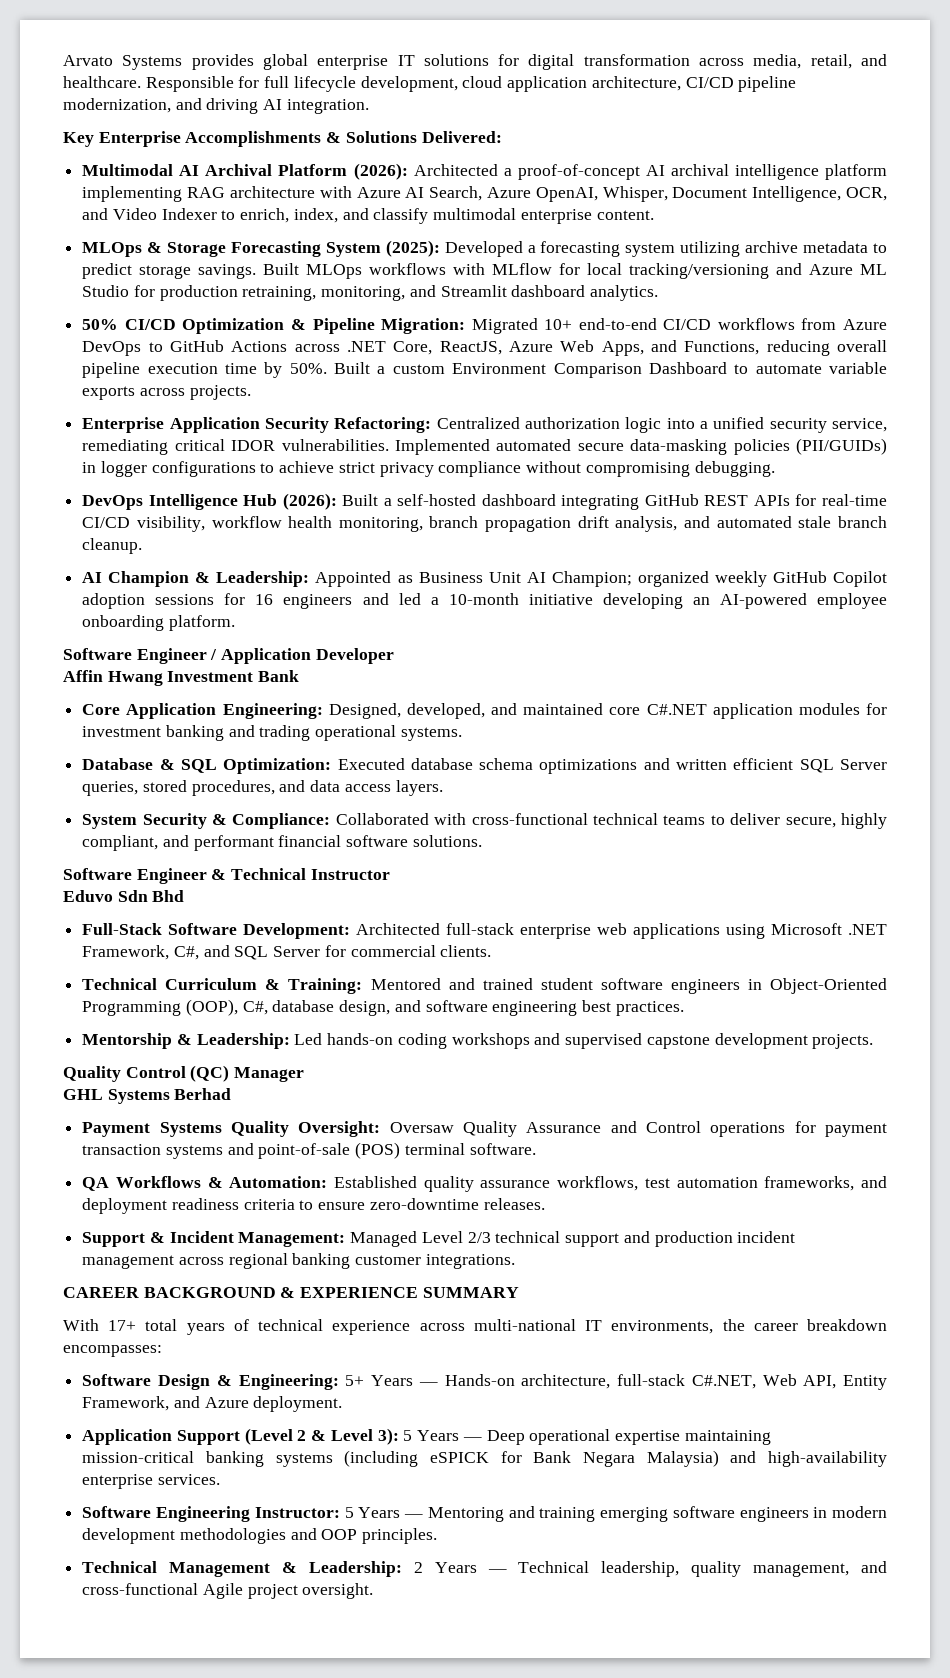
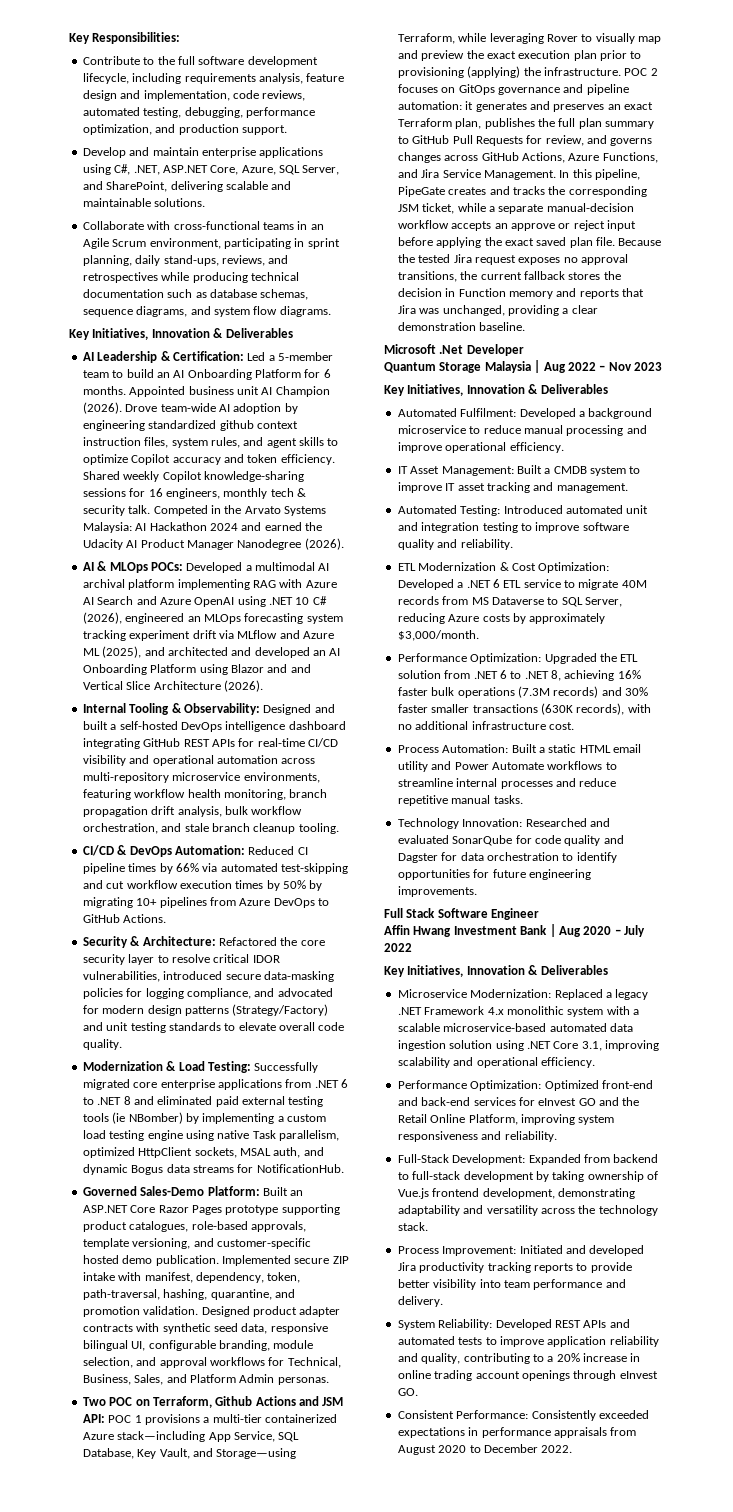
[63,54,887,70] [63,76,797,92] [63,98,369,114] [63,131,502,147] [82,163,640,180] Arvato Systems provides global enterprise IT solutions for digital transformation across media, retail, and healthcare. Responsible for full lifecycle development, cloud application architecture, CI/CD pipeline modernization, and driving AI integration. // Key Enterprise Accomplishments & Solutions Delivered: // Multimodal AI Archival Platform (2026): Architected a proof-of-concept -> [69,32,181,44] [82,56,318,67] [82,73,345,84] [82,90,306,101] [82,107,315,118] [82,124,287,135] [82,147,324,158] [82,164,340,175] [82,181,292,192] [82,198,206,207] [82,221,324,230] [82,238,340,249] [82,255,289,266] [82,272,299,283] [82,289,309,300] [82,306,331,317] [69,328,293,340] [82,351,333,363] [82,369,331,380] [82,386,330,397] [82,402,298,414] [82,420,298,431] [82,437,339,448] [82,454,335,465] [82,471,304,482] [82,488,306,499] [82,505,326,516] [82,522,322,533] [82,538,344,550] [82,561,315,573] Key Responsibilities: // Contribute to the full software development lifecycle, including requirements analysis, feature design and implementation, code reviews, automated testing, debugging, performance optimization, and production support. // Develop and maintain enterprise applications using C#, .NET, ASP.NET Core, Azure, SQL Server, and SharePoint, delivering scalable and maintainable solutions. // Collaborate with cross-functional teams in an Agile Scrum environment, participating in sprint planning, daily stand-ups, reviews, and retrospectives while producing technical documentation such as database schemas, sequence diagrams, and system flow diagrams. // Key Initiatives, Innovation & Deliverables // AI Leadership & Certification: Led a 5-member team to build an AI Onboarding Platform for 6 months. Appointed business unit AI Champion (2026). Drove team-wide AI adoption by engineering standardized github context instruction files, system rules, and agent skills to optimize Copilot accuracy and token efficiency. Shared weekly Copilot knowledge-sharing sessions for 16 engineers, monthly tech & security talk. Competed in the Arvato Systems Malaysia: AI Hackathon 2024 and earned the Udacity AI Product Manager Nanodegree (2026). // AI & MLOps POCs: Developed a multimodal
[734,164,819,180] intelligence -> (125, 583) none
[229,186,315,198] architecture -> (276, 584) none
[429,186,887,202] [82,208,654,224] [82,240,887,257] [82,263,888,279] [82,285,659,301] [82,318,887,334] [82,340,887,356] [82,362,888,378] [82,385,251,400] [82,417,888,433] [82,438,887,455] [82,461,775,477] [82,493,477,510] Search, Azure OpenAI, Whisper, Document Intelligence, OCR, and Video Indexer to enrich, index, and classify multimodal enterprise content. // MLOps & Storage Forecasting System (2025): Developed a forecasting system utilizing archive metadata to predict storage savings. Built MLOps workflows with MLflow for local tracking/versioning and Azure ML Studio for production retraining, monitoring, and Streamlit dashboard analytics. // 50% CI/CD Optimization & Pipeline Migration: Migrated 10+ end-to-end CI/CD workflows from Azure DevOps to GitHub Actions across .NET Core, ReactJS, Azure Web Apps, and Functions, reducing overall pipeline execution time by 50%. Built a custom Environment Comparison Dashboard to automate variable exports across projects. // Enterprise Application Security Refactoring: Centralized authorization logic into a unified security service, remediating critical IDOR vulnerabilities. Implemented automated secure data-masking policies (PII/GUIDs) in logger configurations to achieve strict privacy compliance without compromising debugging. // DevOps Intelligence Hub (2026): Built a self-hosted -> [97,596,327,607] [82,612,343,624] [82,630,334,641] [82,646,341,658] [82,664,311,675] [82,680,263,692] [82,703,335,715] [82,721,286,732] Search and Azure OpenAI using .NET 10 C# (2026), engineered an MLOps forecasting system tracking experiment drift via MLflow and Azure ML (2025), and architected and developed an AI Onboarding Platform using Blazor and and Vertical Slice Architecture (2026). // Internal Tooling & Observability: Designed and built a self-hosted DevOps intelligence
[136,516,205,532] visibility, -> [82,755,316,766] [82,772,320,783] [82,789,131,800] visibility and operational automation across multi-repository microservice environments, featuring
[684,516,888,528] [82,538,143,554] [82,571,887,587] [82,593,887,609] [82,615,235,631] [63,648,394,664] and automated stale branch cleanup. // AI Champion & Leadership: Appointed as Business Unit AI Champion; organized weekly GitHub Copilot adoption sessions for 16 engineers and led a 10-month initiative developing an AI-powered employee onboarding platform. // Software Engineer / Application Developer -> [224,806,303,815] [82,823,339,834] [82,845,308,857] [82,863,348,874] [82,880,323,891] [82,897,329,908] [82,914,167,923] [82,936,325,948] [82,954,280,965] [82,971,334,982] [82,988,333,999] [82,1004,329,1016] [82,1022,345,1033] [82,1039,122,1050] [82,1061,319,1073] [82,1079,348,1090] [82,1096,324,1107] [82,1112,326,1124] [82,1130,339,1141] [82,1147,324,1158] [82,1164,344,1175] [82,1186,304,1196] [82,1204,340,1215] [82,1221,306,1232] [82,1238,311,1249] [82,1255,349,1266] [82,1272,301,1283] [82,1289,295,1300] [82,1306,341,1317] [82,1323,328,1334] [82,1340,314,1351] [82,1357,341,1368] [82,1374,329,1385] [82,1396,344,1408] [82,1414,337,1425] [82,1431,300,1442] [82,1448,297,1459] [397,33,661,44] [397,50,642,61] [397,66,658,78] [397,84,629,95] [397,101,653,112] [397,118,654,129] [397,135,653,146] [397,152,658,163] [397,169,640,180] [397,186,647,197] [397,203,634,214] [397,220,636,231] [397,237,662,248] [397,254,628,265] [397,271,621,282] [397,288,644,299] [397,305,598,316] [397,322,526,331] [384,344,524,356] [384,360,662,373] [384,384,608,396] [397,408,653,419] [397,425,647,436] [397,442,564,453] [397,465,641,476] [397,482,628,493] [397,505,649,516] [397,522,629,533] [397,539,513,550] [397,562,610,573] [397,579,647,590] [397,596,622,607] [397,613,606,624] [397,630,479,641] [397,653,639,664] [397,670,641,681] [397,686,648,698] [397,703,651,715] [397,721,574,730] [397,744,641,753] [397,761,617,772] [397,778,617,789] [397,795,523,806] [397,818,610,829] [397,835,624,846] [397,852,617,863] [397,869,591,880] [397,886,477,897] [384,908,540,920] bulk workflow orchestration, and stale branch cleanup tooling. // CI/CD & DevOps Automation: Reduced CI pipeline times by 66% via automated test-skipping and cut workflow execution times by 50% by migrating 10+ pipelines from Azure DevOps to GitHub Actions. // Security & Architecture: Refactored the core security layer to resolve critical IDOR vulnerabilities, introduced secure data-masking policies for logging compliance, and advocated for modern design patterns (Strategy/Factory) and unit testing standards to elevate overall code quality. // Modernization & Load Testing: Successfully migrated core enterprise applications from .NET 6 to .NET 8 and eliminated paid external testing tools (ie NBomber) by implementing a custom load testing engine using native Task parallelism, optimized HttpClient sockets, MSAL auth, and dynamic Bogus data streams for NotificationHub. // Governed Sales-Demo Platform: Built an ASP.NET Core Razor Pages prototype supporting product catalogues, role-based approvals, template versioning, and customer-specific hosted demo publication. Implemented secure ZIP intake with manifest, dependency, token, path-traversal, hashing, quarantine, and promotion validation. Designed product adapter contracts with synthetic seed data, responsive bilingual UI, configurable branding, module selection, and approval workflows for Technical, Business, Sales, and Platform Admin personas. // Two POC on Terraform, Github Actions and JSM API: POC 1 provisions a multi-tier containerized Azure stack—including App Service, SQL Database, Key Vault, and Storage—using Terraform, while leveraging Rover to visually map and preview the exact execution plan prior to provisioning (applying) the infrastructure. POC 2 focuses on GitOps governance and pipeline automation: it generates and preserves an exact Terraform plan, publishes the full plan summary to GitHub Pull Requests for review, and governs changes across GitHub Actions, Azure Functions, and Jira Service Management. In this pipeline, PipeGate creates and tracks the corresponding JSM ticket, while a separate manual-decision workflow accepts an approve or reject input before applying the exact saved plan file. Because the tested Jira request exposes no approval transitions, the current fallback stores the decision in Function memory and reports that Jira was unchanged, providing a clear demonstration baseline. // Microsoft .Net Developer // Quantum Storage Malaysia | Aug 2022 – Nov 2023 // Key Initiatives, Innovation & Deliverables // Automated Fulfilment: Developed a background microservice to reduce manual processing and improve operational efficiency. // IT Asset Management: Built a CMDB system to improve IT asset tracking and management. // Automated Testing: Introduced automated unit and integration testing to improve software quality and reliability. // ETL Modernization & Cost Optimization: Developed a .NET 6 ETL service to migrate 40M records from MS Dataverse to SQL Server, reducing Azure costs by approximately $3,000/month. // Performance Optimization: Upgraded the ETL solution from .NET 6 to .NET 8, achieving 16% faster bulk operations (7.3M records) and 30% faster smaller transactions (630K records), with no additional infrastructure cost. // Process Automation: Built a static HTML email utility and Power Automate workflows to streamline internal processes and reduce repetitive manual tasks. // Technology Innovation: Researched and evaluated SonarQube for code quality and Dagster for data orchestration to identify opportunities for future engineering improvements. // Full Stack Software Engineer
[82,703,887,719] [82,725,462,741] [82,758,887,774] [82,780,443,796] [82,813,888,829] [82,835,482,851] [63,868,390,884] [63,890,185,902] [82,923,888,939] [82,945,492,960] [82,978,888,994] [82,999,684,1016] [82,1033,874,1049] [63,1065,305,1082] [63,1088,232,1104] [82,1121,888,1137] [82,1142,536,1159] [82,1176,888,1192] [82,1198,545,1214] [82,1231,796,1247] [82,1253,515,1269] [63,1287,519,1298] [63,1319,888,1335] [63,1345,162,1357] [82,1374,887,1390] [82,1396,343,1412] [82,1428,771,1445] [82,1450,887,1467] [82,1474,220,1489] [82,1506,887,1522] [82,1528,438,1544] [82,1561,887,1577] [82,1583,374,1599] // Core Application Engineering: Designed, developed, and maintained core C#.NET application modules for investment banking and trading operational systems. // Database & SQL Optimization: Executed database schema optimizations and written efficient SQL Server queries, stored procedures, and data access layers. // System Security & Compliance: Collaborated with cross-functional technical teams to deliver secure, highly compliant, and performant financial software solutions. // Software Engineer & Technical Instructor // Eduvo Sdn Bhd // Full-Stack Software Development: Architected full-stack enterprise web applications using Microsoft .NET Framework, C#, and SQL Server for commercial clients. // Technical Curriculum & Training: Mentored and trained student software engineers in Object-Oriented Programming (OOP), C#, database design, and software engineering best practices. // Mentorship & Leadership: Led hands-on coding workshops and supervised capstone development projects. // Quality Control (QC) Manager // GHL Systems Berhad // Payment Systems Quality Oversight: Oversaw Quality Assurance and Control operations for payment transaction systems and point-of-sale (POS) terminal software. // QA Workflows & Automation: Established quality assurance workflows, test automation frameworks, and deployment readiness criteria to ensure zero-downtime releases. // Support & Incident Management: Managed Level 2/3 technical support and production incident management across regional banking customer integrations. // CAREER BACKGROUND & EXPERIENCE SUMMARY // With 17+ total years of technical experience across multi-national IT environments, the career breakdown encompasses: // Software Design & Engineering: 5+ Years — Hands-on architecture, full-stack C#.NET, Web API, Entity Framework, and Azure deployment. // Application Support (Level 2 & Level 3): 5 Years — Deep operational expertise maintaining mission-critical banking systems (including eSPICK for Bank Negara Malaysia) and high-availability enterprise services. // Software Engineering Instructor: 5 Years — Mentoring and training emerging software engineers in modern development methodologies and OOP principles. // Technical Management & Leadership: 2 Years — Technical leadership, quality management, and cross-functional Agile project oversight. -> [549,924,645,937] [384,943,412,952] [384,965,608,977] [397,989,649,1000] [397,1006,639,1017] [397,1023,633,1032] [397,1040,659,1051] [397,1057,595,1068] [397,1080,653,1091] [397,1097,640,1106] [397,1114,615,1125] [397,1131,557,1142] [397,1154,659,1165] [397,1171,658,1182] [397,1188,635,1199] [397,1205,658,1216] [397,1222,428,1231] [397,1245,645,1256] [397,1262,632,1273] [397,1279,626,1290] [397,1296,443,1307] [397,1319,630,1330] [397,1336,659,1347] [397,1353,641,1364] [397,1370,658,1381] [397,1388,418,1396] [397,1410,649,1421] [397,1427,637,1438] [397,1444,573,1455] | Aug 2020 – July 2022 // Key Initiatives, Innovation & Deliverables // Microservice Modernization: Replaced a legacy .NET Framework 4.x monolithic system with a scalable microservice-based automated data ingestion solution using .NET Core 3.1, improving scalability and operational efficiency. // Performance Optimization: Optimized front-end and back-end services for eInvest GO and the Retail Online Platform, improving system responsiveness and reliability. // Full-Stack Development: Expanded from backend to full-stack development by taking ownership of Vue.js frontend development, demonstrating adaptability and versatility across the technology stack. // Process Improvement: Initiated and developed Jira productivity tracking reports to provide better visibility into team performance and delivery. // System Reliability: Developed REST APIs and automated tests to improve application reliability and quality, contributing to a 20% increase in online trading account openings through eInvest GO. // Consistent Performance: Consistently exceeded expectations in performance appraisals from August 2020 to December 2022.

